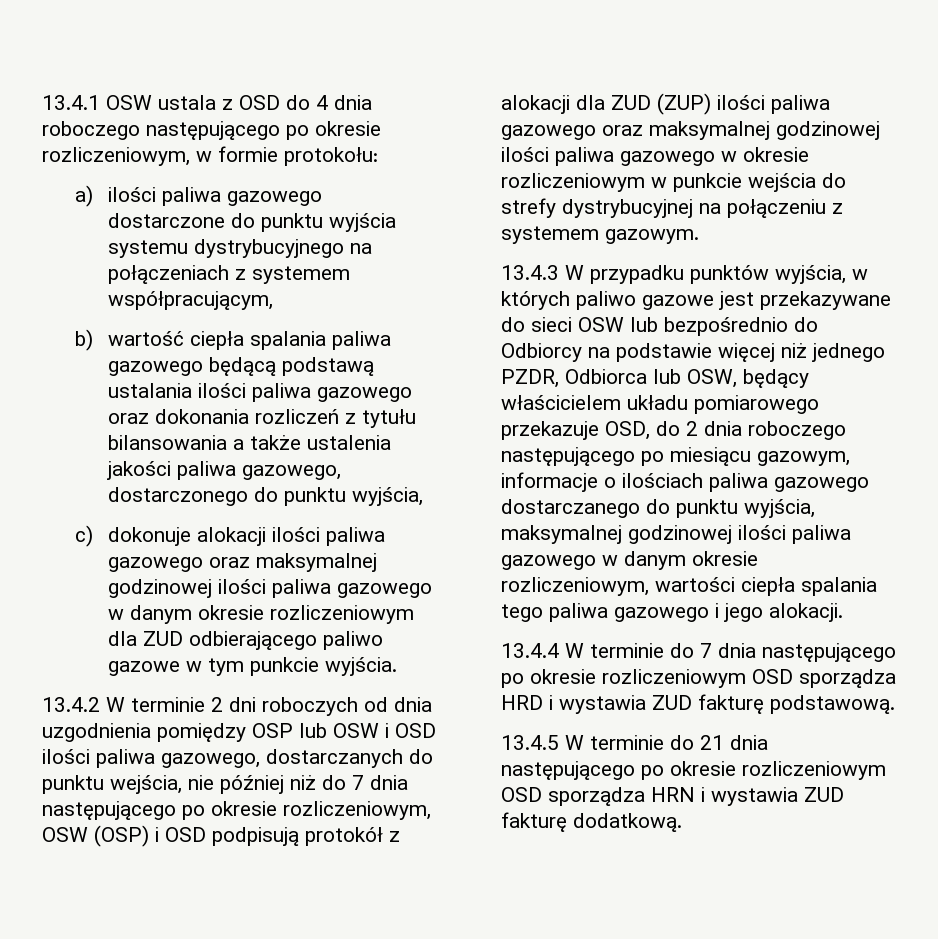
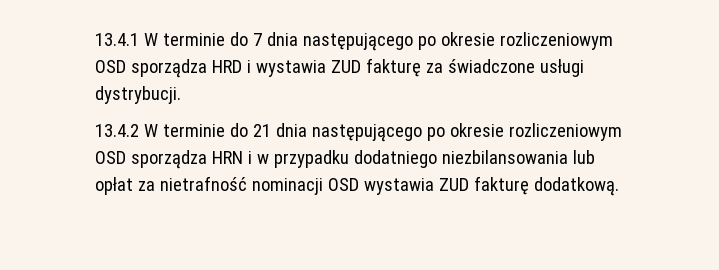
[106,95,372,110] [42,121,381,140] [42,146,378,166] [74,185,322,207] [107,213,396,232] [107,239,372,258] [107,265,350,284] [107,291,273,310] [74,329,391,351] [107,357,374,376] [107,383,412,402] [107,409,416,428] [107,435,391,450] [106,461,341,480] [107,487,423,506] [74,525,385,547] [107,553,377,572] [107,579,432,598] [107,605,414,624] [107,631,383,650] [107,657,397,676] [42,697,432,716] [42,723,436,742] [42,749,433,768] [42,775,408,794] [42,801,431,820] [42,825,400,847] [501,93,830,115] [501,121,880,140] [501,147,809,166] [501,173,846,192] [501,198,843,218] [501,226,699,244] [501,265,868,284] [501,291,891,310] [501,317,818,336] [501,343,885,362] [501,369,809,388] [501,395,819,414] [501,421,846,440] [501,447,850,466] [501,472,869,492] [501,499,815,518] [501,525,851,544] [501,551,758,570] [501,577,877,596] [501,603,843,622] [501,643,559,658] OSW ustala z OSD do 4 dnia roboczego następującego po okresie rozliczeniowym, w formie protokołu: // a) ilości paliwa gazowego dostarczone do punktu wyjścia systemu dystrybucyjnego na połączeniach z systemem współpracującym, // b) wartość ciepła spalania paliwa gazowego będącą podstawą ustalania ilości paliwa gazowego oraz dokonania rozliczeń z tytułu bilansowania a także ustalenia jakości paliwa gazowego, dostarczonego do punktu wyjścia, // c) dokonuje alokacji ilości paliwa gazowego oraz maksymalnej godzinowej ilości paliwa gazowego w danym okresie rozliczeniowym dla ZUD odbierającego paliwo gazowe w tym punkcie wyjścia. // 13.4.2 W terminie 2 dni roboczych od dnia uzgodnienia pomiędzy OSP lub OSW i OSD ilości paliwa gazowego, dostarczanych do punktu wejścia, nie później niż do 7 dnia następującego po okresie rozliczeniowym, OSW (OSP) i OSD podpisują protokół z alokacji dla ZUD (ZUP) ilości paliwa gazowego oraz maksymalnej godzinowej ilości paliwa gazowego w okresie rozliczeniowym w punkcie wejścia do strefy dystrybucyjnej na połączeniu z systemem gazowym. // 13.4.3 W przypadku punktów wyjścia, w których paliwo gazowe jest przekazywane do sieci OSW lub bezpośrednio do Odbiorcy na podstawie więcej niż jednego PZDR, Odbiorca lub OSW, będący właścicielem układu pomiarowego przekazuje OSD, do 2 dnia roboczego następującego po miesiącu gazowym, informacje o ilościach paliwa gazowego dostarczanego do punktu wyjścia, maksymalnej godzinowej ilości paliwa gazowego w danym okresie rozliczeniowym, wartości ciepła spalania tego paliwa gazowego i jego alokacji. // 13.4.4 -> (139, 39) none
[770,695,895,714] [501,735,559,750] podstawową. // 13.4.5 -> [425,59,584,77] [95,86,181,104] [95,124,139,137] za świadczone usługi dystrybucji. // 13.4.2
(705, 794) none -> [256,150,595,168] [95,176,359,195] w przypadku dodatniego niezbilansowania lub opłat za nietrafność nominacji OSD

